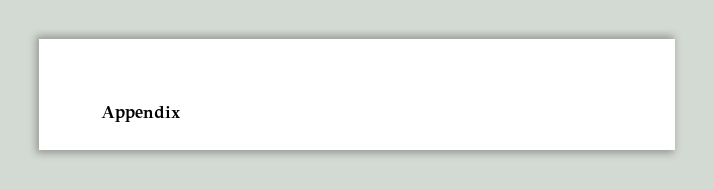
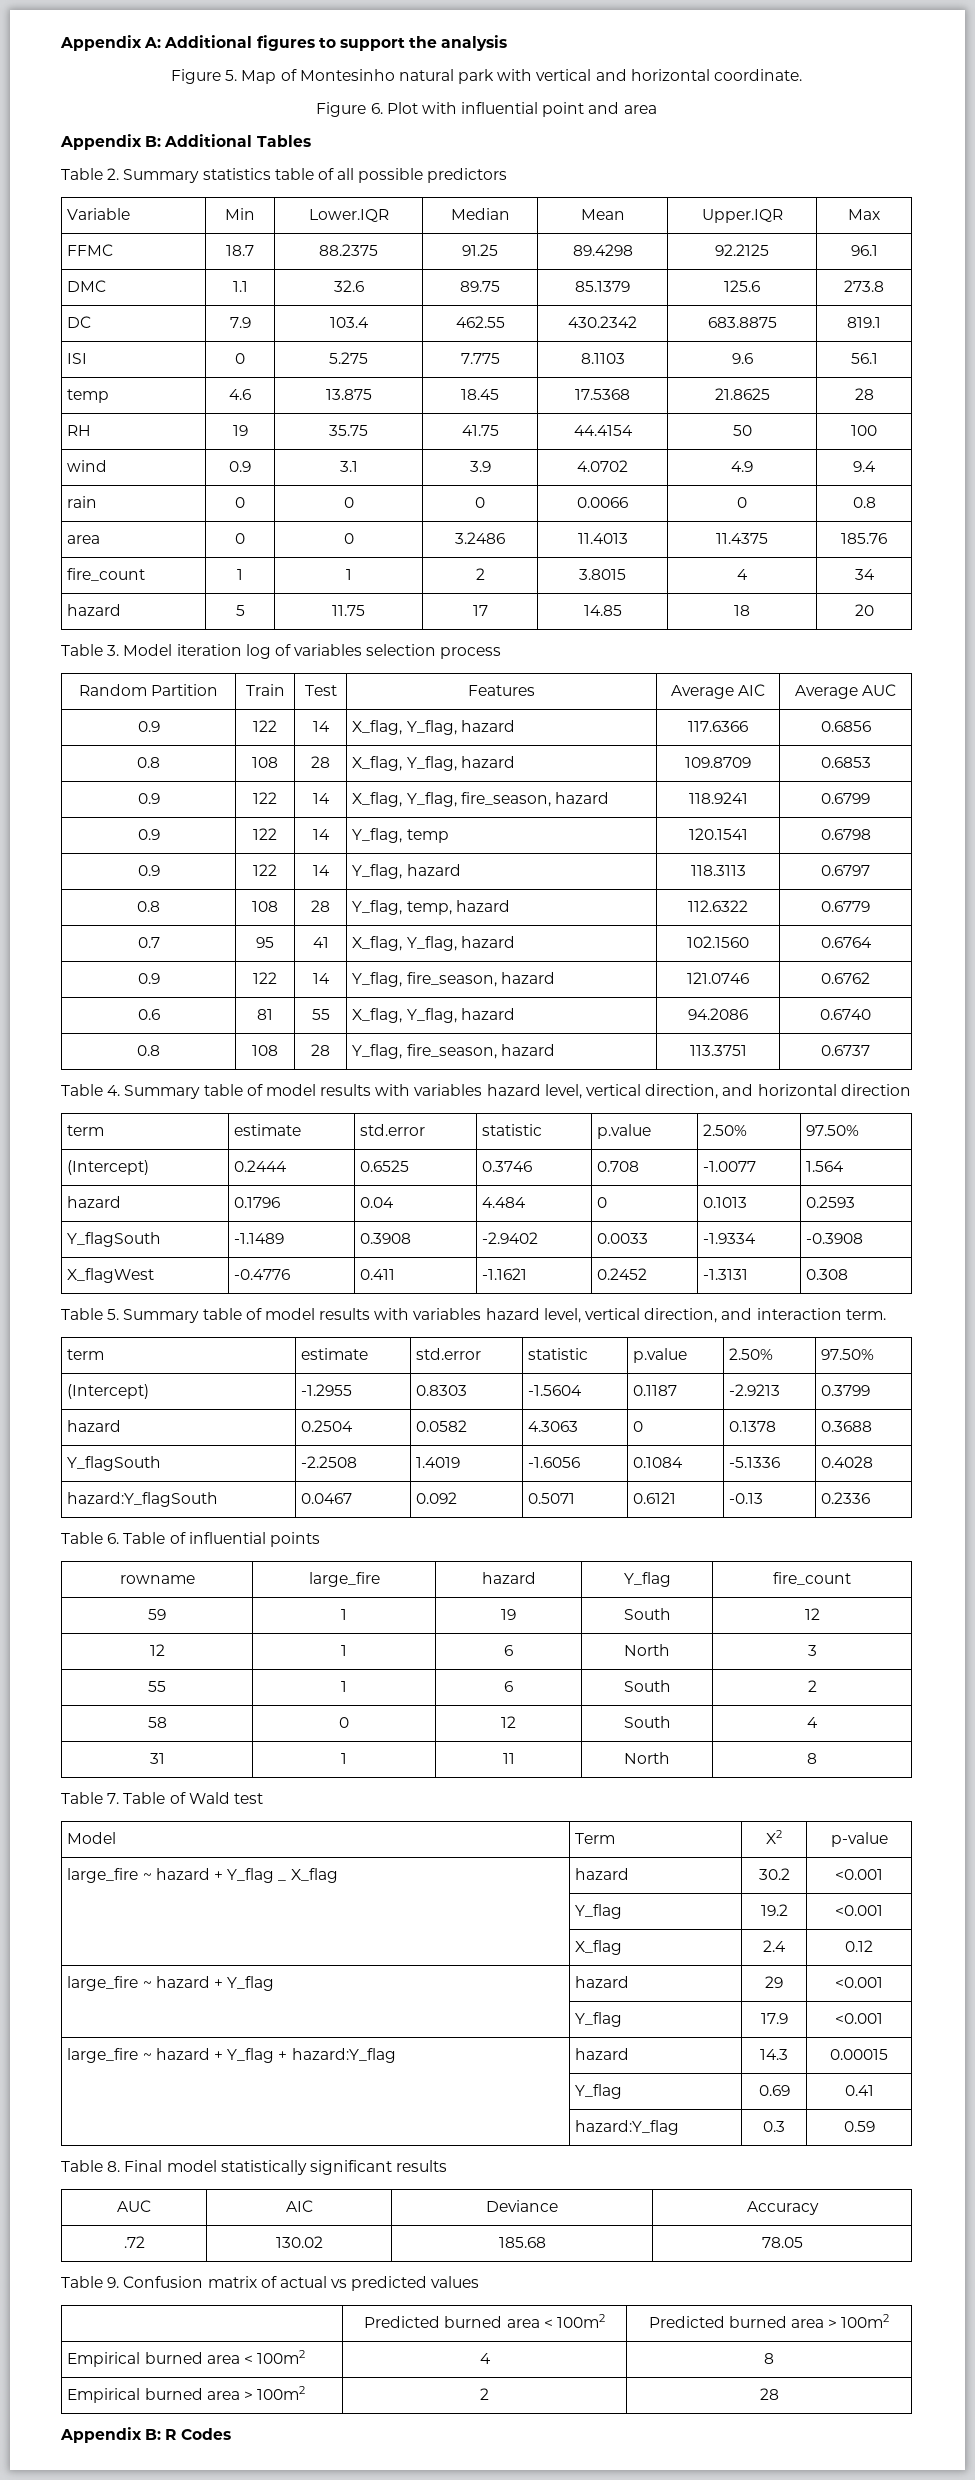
[101,106,181,122] Appendix -> [60,35,508,51] [170,69,803,84] [316,102,657,117] [60,134,311,150] [61,168,508,183] [67,208,131,220] [225,208,256,220] [308,209,389,222] [450,208,510,220] [580,209,625,220] [701,209,783,223] [848,209,880,220] [67,244,114,256] [226,245,255,256] [319,244,378,256] [462,244,498,256] [572,244,633,256] [715,244,769,256] [850,245,878,256] [67,280,107,292] [232,281,248,292] [333,280,364,292] [460,281,500,292] [575,281,630,292] [724,280,760,292] [844,280,884,292] [67,316,92,328] [229,317,251,328] [329,317,369,328] [455,316,505,328] [568,316,637,328] [707,317,777,328] [847,317,881,328] [67,353,88,364] [235,353,246,364] [329,352,368,364] [460,353,500,364] [580,353,625,364] [731,353,753,364] [850,353,878,364] [67,389,110,403] [229,389,252,400] [325,389,372,400] [461,389,499,400] [575,389,630,400] [714,388,770,400] [854,388,874,400] [67,425,92,436] [232,425,248,436] [329,425,368,436] [461,425,499,436] [573,425,633,436] [732,425,752,436] [851,425,877,436] [67,460,108,472] [229,461,252,472] [339,461,358,472] [469,461,491,472] [577,460,628,472] [731,461,753,472] [853,461,876,472] [67,496,98,508] [235,497,246,508] [343,497,354,508] [475,497,485,508] [577,497,628,508] [737,497,747,508] [852,497,876,508] [67,535,101,544] [235,533,246,544] [343,533,354,544] [455,532,505,544] [577,533,628,544] [716,533,768,544] [841,533,887,544] [67,568,146,581] [237,569,244,580] [345,569,352,580] [475,568,485,580] [579,569,626,580] [737,569,748,580] [854,569,875,580] [67,604,122,616] [235,605,245,616] [332,605,365,616] [472,605,488,616] [583,605,622,616] [734,605,750,616] [854,604,874,616] [61,644,502,659] [78,684,219,696] [245,684,285,696] [304,685,337,696] [468,685,535,696] [670,684,766,699] [794,684,897,699] [137,721,160,732] [253,720,277,732] [312,721,330,732] [352,720,515,735] [688,721,748,732] [820,721,871,732] [137,757,160,768] [252,757,278,768] [311,756,330,768] [352,756,515,771] [685,757,751,768] [820,757,871,768] [137,793,160,804] [253,792,277,804] [312,793,330,804] [352,792,609,807] [688,792,748,804] [821,793,870,804] [137,829,160,840] [253,828,277,840] [312,829,330,840] [352,828,449,843] [688,828,748,840] [820,829,871,840] [137,865,160,876] [253,864,277,876] [312,865,330,876] [352,864,461,879] [690,865,746,876] [821,865,870,876] [137,901,160,912] [252,901,278,912] [311,900,330,912] [352,900,510,915] [688,900,748,912] [821,901,870,912] [137,937,160,948] [256,937,274,948] [312,937,329,948] [352,936,515,951] [687,936,749,948] [820,937,872,948] [137,973,160,984] [253,972,277,984] [312,973,330,984] [352,972,555,987] [687,972,749,984] [821,972,870,984] [137,1009,160,1020] [257,1009,273,1020] [311,1009,330,1020] [352,1008,515,1023] [688,1008,748,1020] [820,1009,871,1020] [137,1045,160,1056] [252,1045,278,1056] [311,1044,330,1056] [352,1044,555,1059] [689,1045,747,1056] [821,1045,870,1056] [61,1084,911,1099] [67,1125,105,1136] [234,1124,302,1136] [360,1124,426,1136] [482,1124,543,1136] [597,1124,652,1139] [703,1124,748,1136] [806,1125,860,1136] [67,1160,150,1175] [234,1160,288,1172] [360,1160,410,1172] [482,1161,533,1172] [597,1161,640,1172] [703,1161,757,1172] [806,1161,845,1172] [67,1196,122,1208] [234,1197,281,1208] [360,1197,395,1208] [482,1197,527,1208] [597,1197,608,1208] [703,1197,748,1208] [806,1196,856,1208] [67,1232,162,1247] [234,1233,285,1244] [360,1233,412,1244] [482,1232,539,1244] [597,1233,649,1244] [703,1233,757,1244] [806,1233,864,1244] [67,1268,155,1283] [234,1269,291,1280] [360,1269,396,1280] [482,1268,528,1280] [597,1268,648,1280] [703,1269,749,1280] [806,1269,849,1280] [61,1308,886,1323] [67,1349,105,1360] [301,1348,369,1360] [416,1348,482,1360] [528,1348,589,1360] [633,1348,688,1363] [729,1348,774,1360] [821,1349,875,1360] [67,1384,150,1399] [301,1384,353,1396] [416,1385,468,1396] [528,1385,583,1396] [633,1385,678,1396] [729,1384,781,1396] [821,1385,871,1396] [67,1420,122,1432] [301,1420,354,1432] [416,1420,468,1432] [528,1421,579,1432] [633,1421,644,1432] [729,1421,777,1432] [821,1421,873,1432] [67,1456,162,1471] [301,1456,358,1468] [416,1457,461,1468] [528,1457,581,1468] [633,1457,684,1468] [729,1457,781,1468] [821,1456,874,1468] [67,1492,219,1507] [301,1493,353,1504] [416,1492,458,1504] [528,1493,576,1504] [633,1492,677,1504] [729,1493,764,1504] [821,1492,871,1504] [61,1532,320,1547] [119,1575,195,1584] [308,1572,380,1587] [481,1572,536,1584] [623,1572,671,1587] [773,1572,851,1585] [148,1609,166,1620] [341,1609,347,1620] [501,1609,516,1620] [623,1608,671,1620] [804,1608,820,1620] [149,1644,165,1656] [341,1645,347,1656] [504,1645,513,1656] [624,1644,670,1656] [807,1645,817,1656] [148,1681,166,1692] [341,1681,347,1692] [504,1681,513,1692] [623,1680,671,1692] [807,1680,817,1692] [147,1717,167,1728] [339,1717,349,1728] [501,1716,516,1728] [623,1716,671,1728] [807,1717,818,1728] [149,1753,165,1764] [341,1753,347,1764] [502,1753,515,1764] [624,1752,670,1764] [807,1753,817,1764] [61,1792,263,1804] [67,1832,117,1844] [575,1833,616,1844] [766,1830,782,1844] [830,1832,888,1847] [67,1868,338,1883] [575,1868,630,1880] [758,1868,790,1880] [835,1869,883,1880] [575,1904,623,1919] [760,1904,788,1916] [835,1905,883,1916] [575,1940,623,1955] [763,1940,786,1952] [845,1940,873,1952] [67,1976,275,1991] [575,1976,630,1988] [765,1976,783,1988] [835,1977,883,1988] [575,2012,623,2027] [760,2013,788,2024] [835,2013,883,2024] [67,2048,396,2063] [575,2048,630,2060] [760,2049,788,2060] [830,2049,888,2060] [575,2084,623,2099] [758,2085,790,2096] [844,2085,874,2096] [575,2120,680,2135] [763,2121,785,2132] [843,2121,875,2132] [61,2160,448,2175] [117,2200,151,2212] [285,2200,313,2212] [486,2200,558,2212] [746,2201,819,2215] [123,2236,145,2248] [275,2236,323,2248] [498,2237,546,2248] [761,2237,803,2248] [61,2276,480,2291] [364,2314,605,2328] [648,2314,890,2328] [67,2350,306,2367] [479,2353,491,2364] [764,2353,774,2364] [67,2386,306,2403] [480,2388,489,2400] [759,2388,779,2400] [60,2427,231,2443] Appendix A: Additional figures to support the analysis // Figure 5. Map of Montesinho natural park with vertical and horizontal coordinate. // Figure 6. Plot with influential point and area // Appendix B: Additional Tables // Table 2. Summary statistics table of all possible predictors // Variable | Min | Lower.IQR | Median | Mean | Upper.IQR | Max // FFMC | 18.7 | 88.2375 | 91.25 | 89.4298 | 92.2125 | 96.1 // DMC | 1.1 | 32.6 | 89.75 | 85.1379 | 125.6 | 273.8 // DC | 7.9 | 103.4 | 462.55 | 430.2342 | 683.8875 | 819.1 // ISI | 0 | 5.275 | 7.775 | 8.1103 | 9.6 | 56.1 // temp | 4.6 | 13.875 | 18.45 | 17.5368 | 21.8625 | 28 // RH | 19 | 35.75 | 41.75 | 44.4154 | 50 | 100 // wind | 0.9 | 3.1 | 3.9 | 4.0702 | 4.9 | 9.4 // rain | 0 | 0 | 0 | 0.0066 | 0 | 0.8 // area | 0 | 0 | 3.2486 | 11.4013 | 11.4375 | 185.76 // fire_count | 1 | 1 | 2 | 3.8015 | 4 | 34 // hazard | 5 | 11.75 | 17 | 14.85 | 18 | 20 // Table 3. Model iteration log of variables selection process // Random Partition | Train | Test | Features | Average AIC | Average AUC // 0.9 | 122 | 14 | X_flag, Y_flag, hazard | 117.6366 | 0.6856 // 0.8 | 108 | 28 | X_flag, Y_flag, hazard | 109.8709 | 0.6853 // 0.9 | 122 | 14 | X_flag, Y_flag, fire_season, hazard | 118.9241 | 0.6799 // 0.9 | 122 | 14 | Y_flag, temp | 120.1541 | 0.6798 // 0.9 | 122 | 14 | Y_flag, hazard | 118.3113 | 0.6797 // 0.8 | 108 | 28 | Y_flag, temp, hazard | 112.6322 | 0.6779 // 0.7 | 95 | 41 | X_flag, Y_flag, hazard | 102.1560 | 0.6764 // 0.9 | 122 | 14 | Y_flag, fire_season, hazard | 121.0746 | 0.6762 // 0.6 | 81 | 55 | X_flag, Y_flag, hazard | 94.2086 | 0.6740 // 0.8 | 108 | 28 | Y_flag, fire_season, hazard | 113.3751 | 0.6737 // Table 4. Summary table of model results with variables hazard level, vertical direction, and horizontal direction // term | estimate | std.error | statistic | p.value | 2.50% | 97.50% // (Intercept) | 0.2444 | 0.6525 | 0.3746 | 0.708 | -1.0077 | 1.564 // hazard | 0.1796 | 0.04 | 4.484 | 0 | 0.1013 | 0.2593 // Y_flagSouth | -1.1489 | 0.3908 | -2.9402 | 0.0033 | -1.9334 | -0.3908 // X_flagWest | -0.4776 | 0.411 | -1.1621 | 0.2452 | -1.3131 | 0.308 // Table 5. Summary table of model results with variables hazard level, vertical direction, and interaction term. // term | estimate | std.error | statistic | p.value | 2.50% | 97.50% // (Intercept) | -1.2955 | 0.8303 | -1.5604 | 0.1187 | -2.9213 | 0.3799 // hazard | 0.2504 | 0.0582 | 4.3063 | 0 | 0.1378 | 0.3688 // Y_flagSouth | -2.2508 | 1.4019 | -1.6056 | 0.1084 | -5.1336 | 0.4028 // hazard:Y_flagSouth | 0.0467 | 0.092 | 0.5071 | 0.6121 | -0.13 | 0.2336 // Table 6. Table of influential points // rowname | large_fire | hazard | Y_flag | fire_count // 59 | 1 | 19 | South | 12 // 12 | 1 | 6 | North | 3 // 55 | 1 | 6 | South | 2 // 58 | 0 | 12 | South | 4 // 31 | 1 | 11 | North | 8 // Table 7. Table of Wald test // Model | Term | X2 | p-value // large_fire ~ hazard + Y_flag _ X_flag | hazard | 30.2 | <0.001 // | Y_flag | 19.2 | <0.001 // | X_flag | 2.4 | 0.12 // large_fire ~ hazard + Y_flag | hazard | 29 | <0.001 // | Y_flag | 17.9 | <0.001 // large_fire ~ hazard + Y_flag + hazard:Y_flag | hazard | 14.3 | 0.00015 // | Y_flag | 0.69 | 0.41 // | hazard:Y_flag | 0.3 | 0.59 // Table 8. Final model statistically significant results // AUC | AIC | Deviance | Accuracy // .72 | 130.02 | 185.68 | 78.05 // Table 9. Confusion matrix of actual vs predicted values // | Predicted burned area < 100m2 | Predicted burned area > 100m2 // Empirical burned area < 100m2 | 4 | 8 // Empirical burned area > 100m2 | 2 | 28 // Appendix B: R Codes

